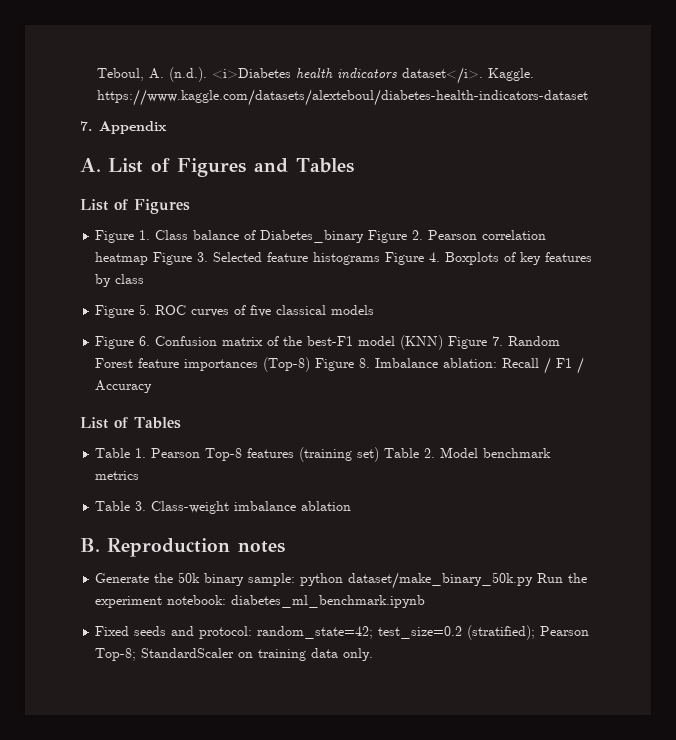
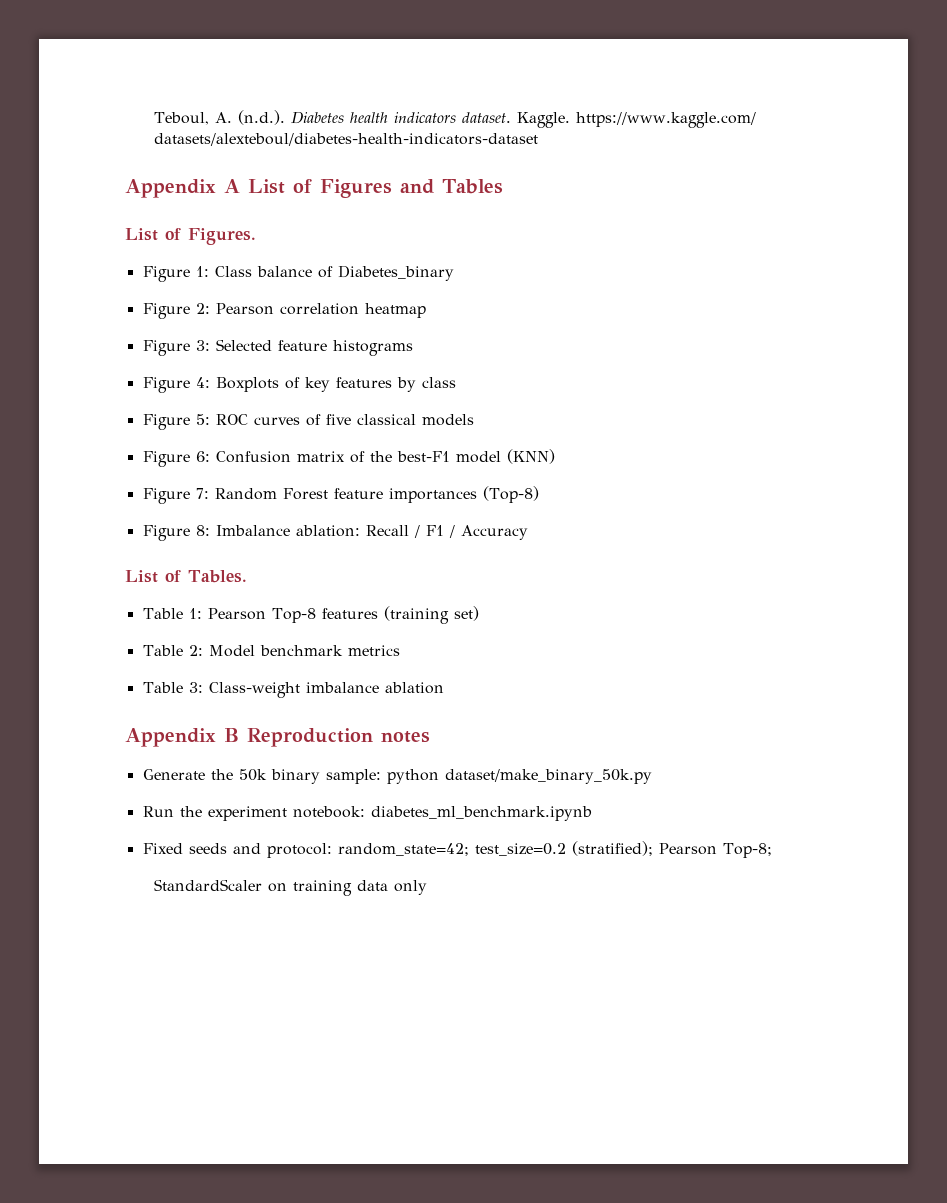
[211,68,291,79] <i>Diabetes -> [290,111,344,124] Diabetes
[401,67,534,84] [96,89,588,106] [80,121,167,134] [80,158,101,172] dataset</i>. Kaggle. https://www.kaggle.com/datasets/alexteboul/diabetes-health-indicators-dataset // 7. Appendix // A. -> [461,112,756,128] [153,133,538,146] [125,179,240,198] dataset. Kaggle. https://www.kaggle.com/ datasets/alexteboul/diabetes-health-indicators-dataset // Appendix A
[134,199,190,214] [95,230,151,243] Figures // Figure 1. -> [188,228,256,245] [142,266,209,282] Figures. // Figure 1:
[368,230,424,243] Figure 2. -> [142,303,210,319] // Figure 2:
[153,252,209,265] Figure 3. -> [142,340,210,356] // Figure 3:
[385,252,441,265] Figure 4. -> [142,377,210,393] // Figure 4:
[139,304,151,315] 5. -> [195,414,210,425] 5:
[139,336,151,346] 6. -> [195,451,210,462] 6:
[448,336,504,349] Figure 7. -> [142,488,209,504] // Figure 7:
[315,358,371,371] Figure 8. -> [142,525,210,541] // Figure 8:
[134,417,181,429] [95,448,147,458] Tables // Table 1. -> [188,570,247,583] [142,608,202,619] Tables. // Table 1:
[384,448,436,458] Table 2. -> [142,645,203,656] // Table 2:
[135,501,147,511] 3. -> [188,682,203,693] 3:
[80,538,100,552] B. -> [125,728,239,747] Appendix B
(534, 580) none -> (652, 776) //
(137, 654) none -> (772, 850) //
[343,648,374,661] only. -> [393,880,427,895] only

